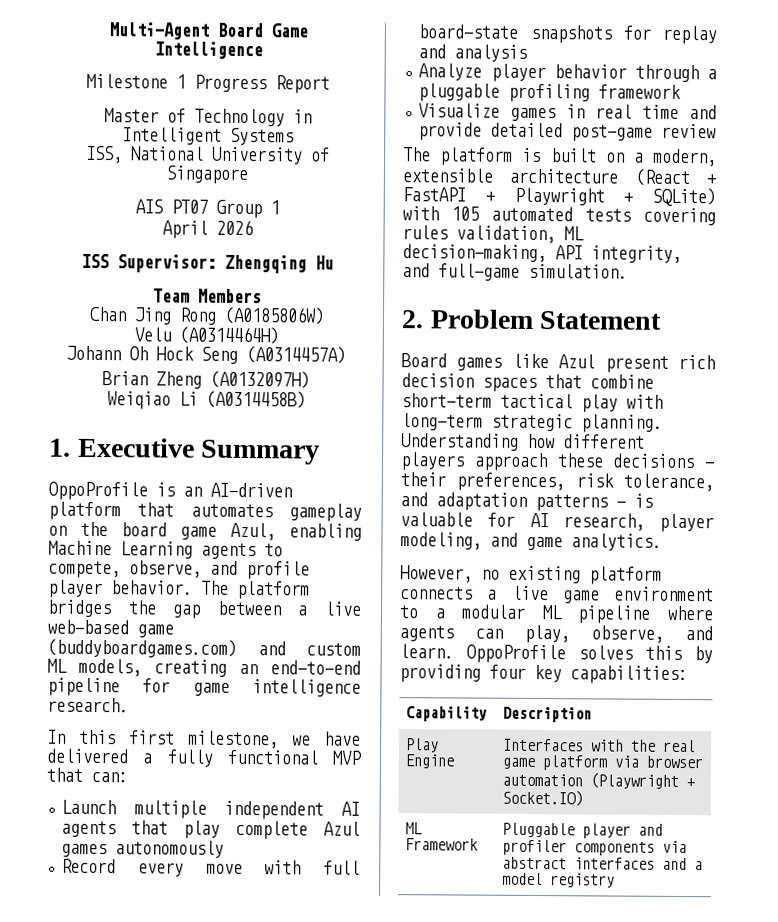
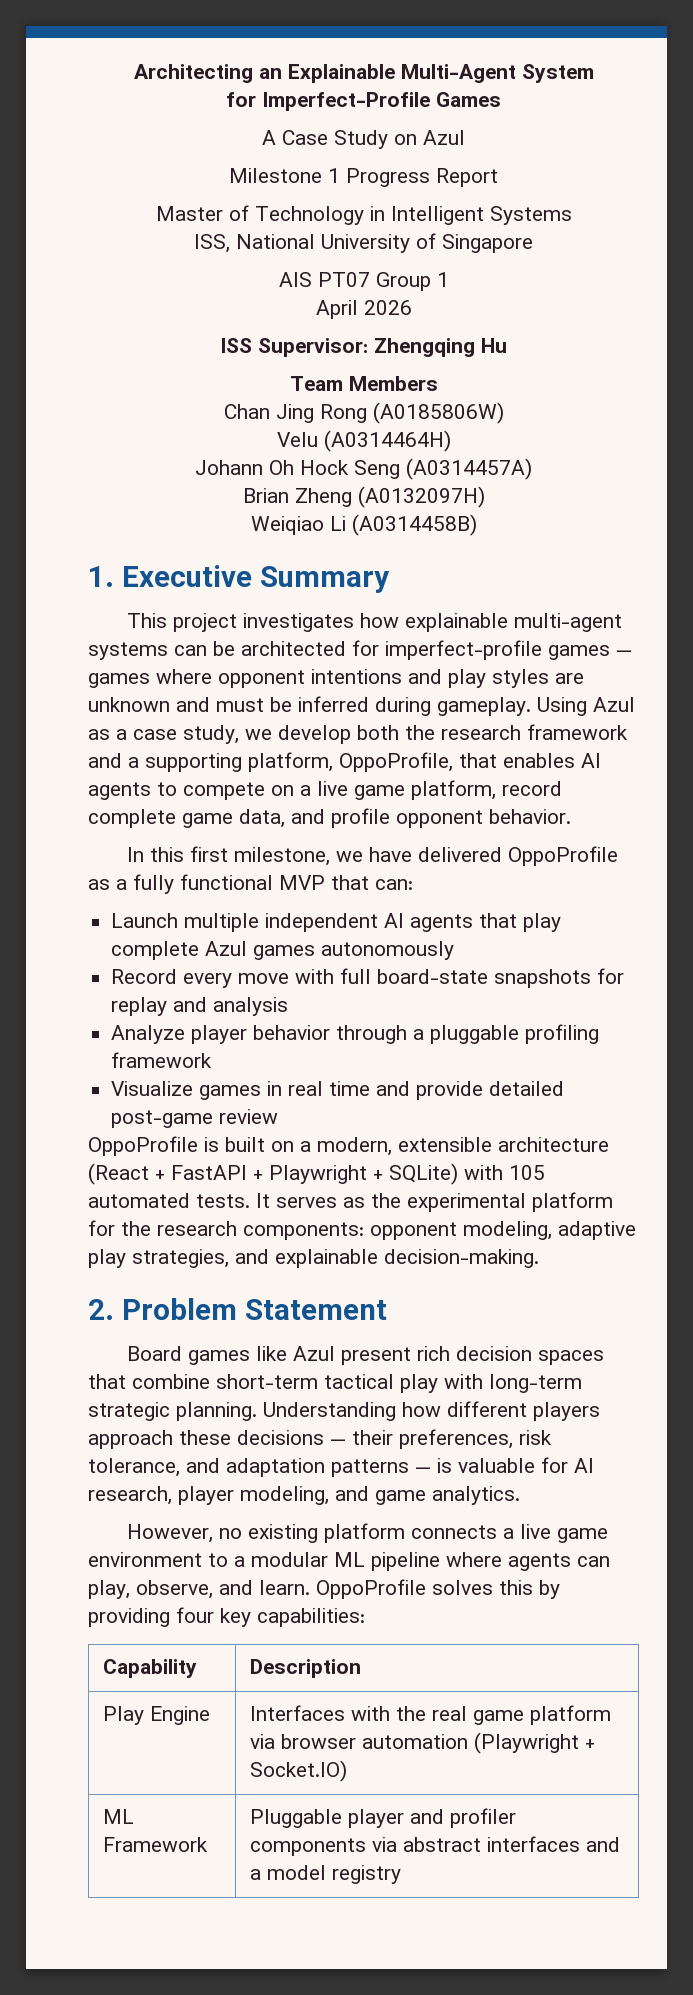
[108,22,308,40] [153,41,263,60] Multi-Agent Board Game Intelligence -> [133,64,594,83] [226,92,501,111] [262,130,465,149] Architecting an Explainable Multi-Agent System // for Imperfect-Profile Games // A Case Study on Azul
[48,481,292,501] [48,501,362,522] [48,521,362,541] [48,540,283,560] [48,560,202,579] OppoProfile is an AI-driven platform that automates gameplay on the board game Azul, enabling Machine Learning agents to compete, observe, -> [126,613,622,632] [88,640,632,660] [88,669,584,688] [88,696,635,716] [88,724,628,744] [88,752,601,772] [88,780,562,800] [88,809,285,828] This project investigates how explainable multi-agent systems can be architected for imperfect-profile games — games where opponent intentions and play styles are unknown and must be inferred during gameplay. Using Azul as a case study, we develop both the research framework and a supporting platform, OppoProfile, that enables AI agents to compete on a live game platform, record complete game data,
[48,579,103,599] player -> [396,810,483,828] opponent
[201,580,310,600] [47,599,362,619] [47,619,174,638] [47,638,361,658] [47,658,361,677] [47,677,361,697] [47,697,129,713] The platform bridges the gap between a live web-based game (buddyboardgames.com) and custom ML models, creating an end-to-end pipeline for game intelligence research. -> (571, 816) none
(129, 756) none -> [507,846,618,866] [88,879,110,890] OppoProfile as
[403,147,514,166] The platform -> [88,1136,198,1156] OppoProfile
[585,207,716,226] [402,225,584,244] [402,244,682,263] [402,263,628,281] tests covering rules validation, ML decision-making, API integrity, and full-game simulation. -> [196,1192,613,1212] [88,1220,636,1240] [88,1249,539,1268] tests. It serves as the experimental platform for the research components: opponent modeling, adaptive play strategies, and explainable decision-making.

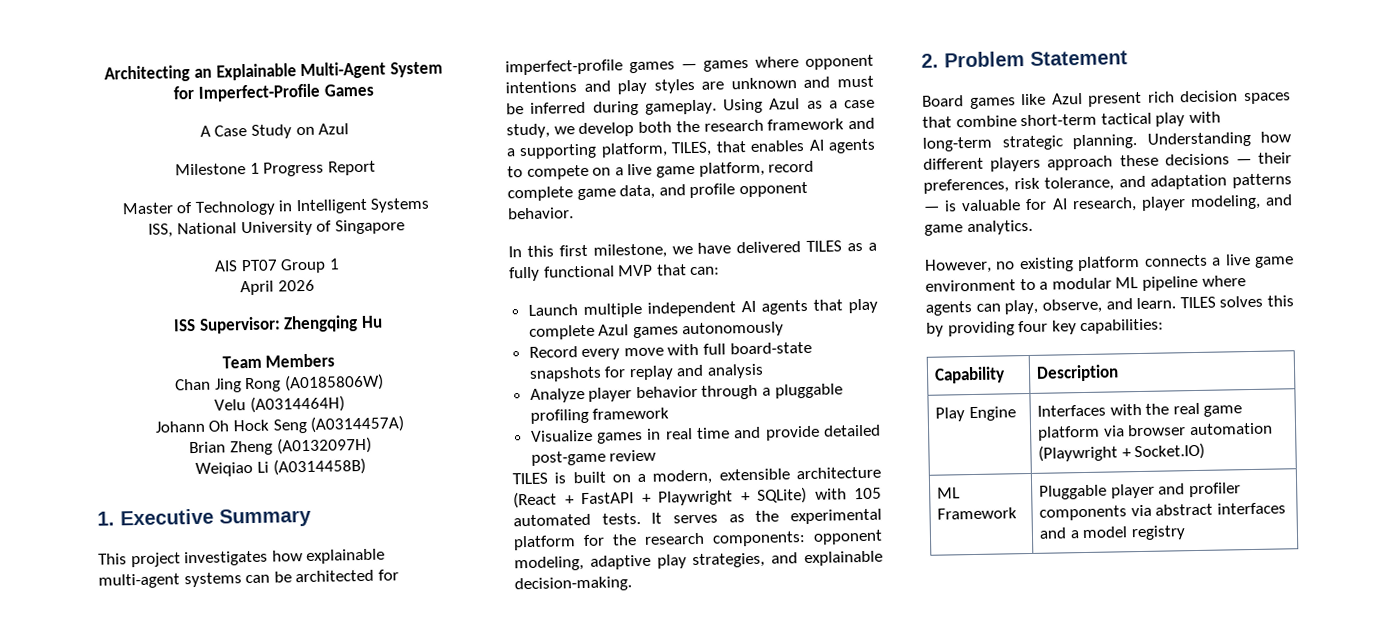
[339,752,453,772] OppoProfile, -> [671,141,713,157] TILES,
[507,846,618,866] OppoProfile -> [806,240,843,252] TILES
[88,1136,198,1156] OppoProfile -> [512,472,548,485] TILES
[316,1579,426,1599] OppoProfile -> [1179,296,1216,309] TILES

